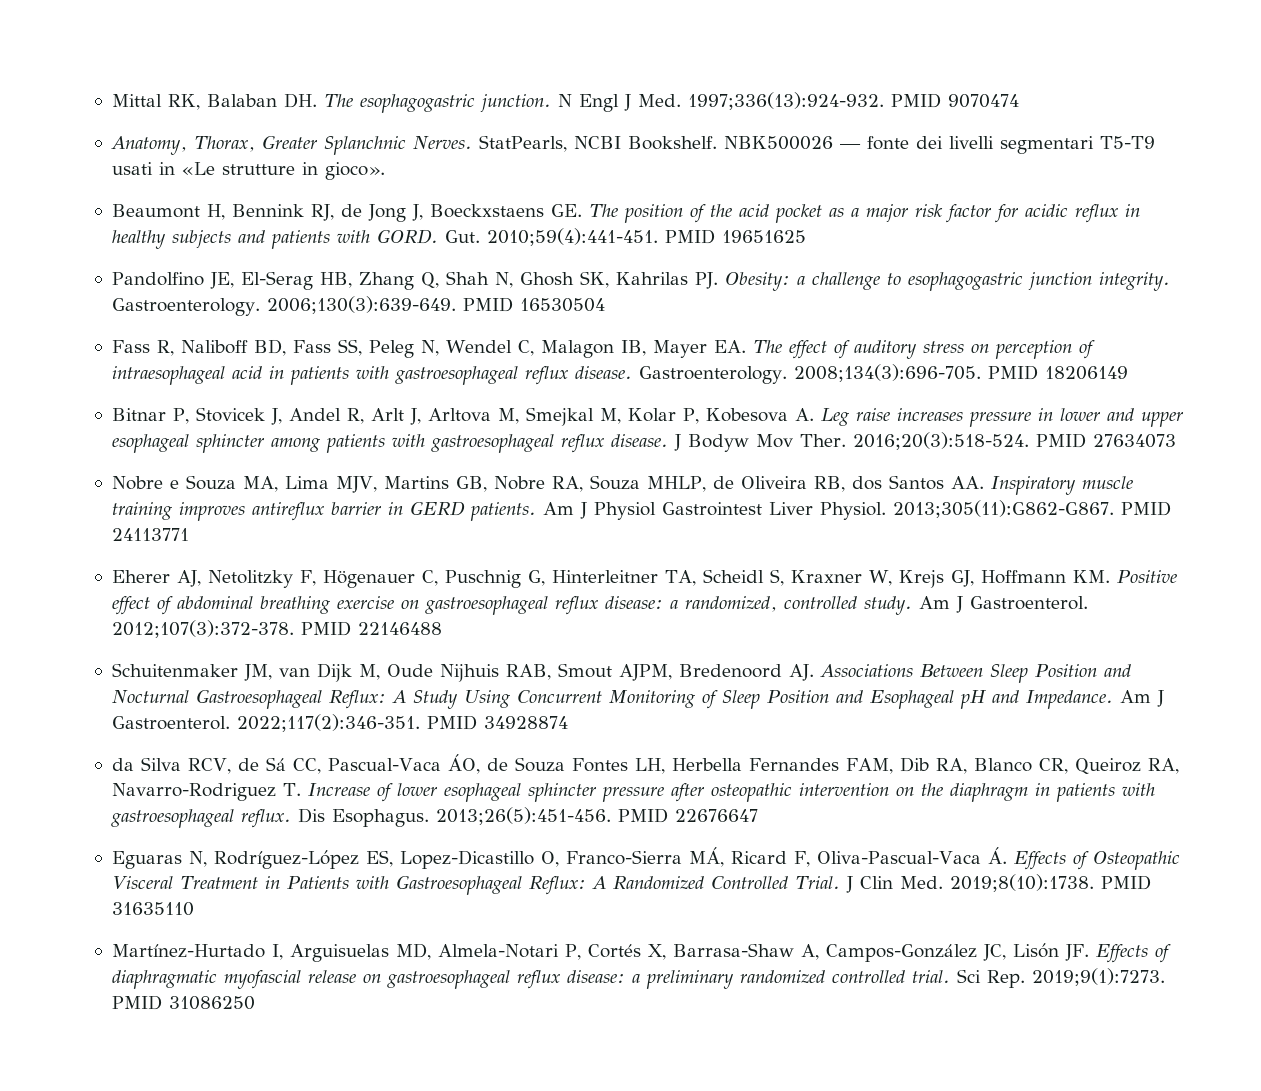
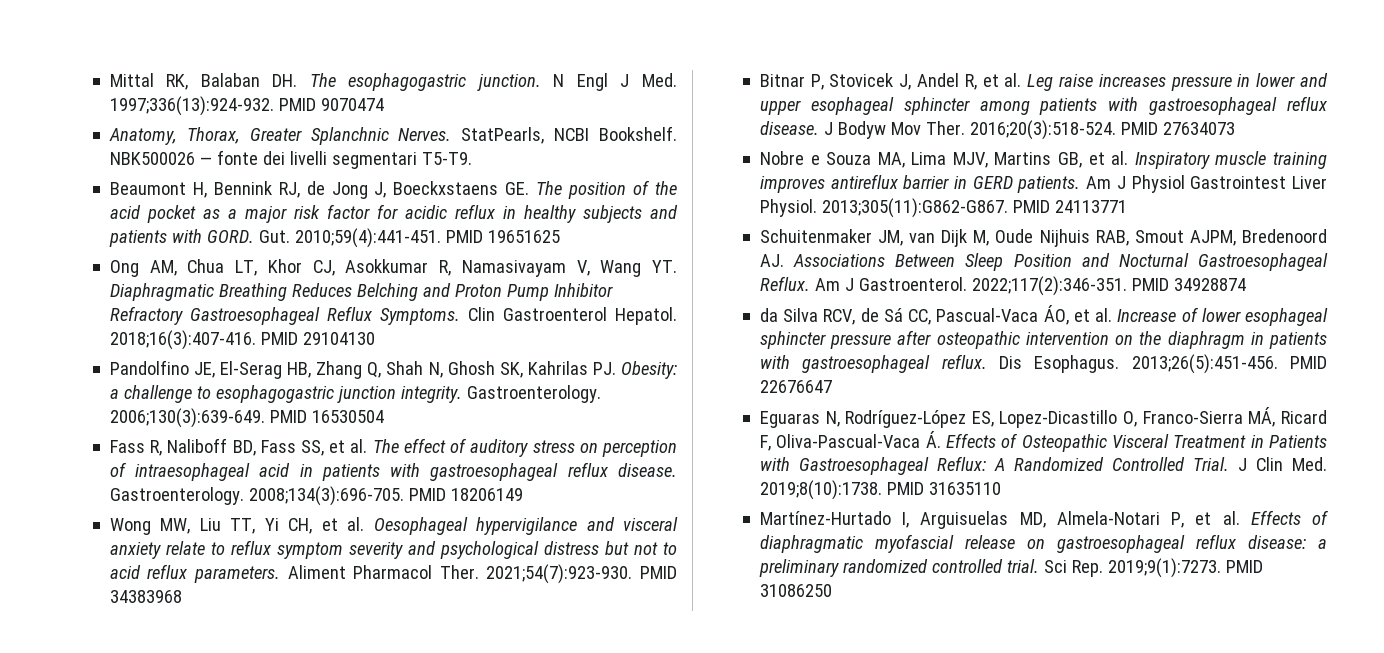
[1100,136,1156,149] [112,162,386,180] T5-T9 usati in «Le strutture in gioco». -> [421,152,472,165] T5-T9.
(807, 236) none -> [109,259,677,277] [109,283,613,301] [109,306,677,325] [109,330,375,350] // Ong AM, Chua LT, Khor CJ, Asokkumar R, Namasivayam V, Wang YT. Diaphragmatic Breathing Reduces Belching and Proton Pump Inhibitor Refractory Gastroesophageal Reflux Symptoms. Clin Gastroenterol Hepatol. 2018;16(3):407-416. PMID 29104130
[369,340,747,358] Peleg N, Wendel C, Malagon IB, Mayer EA. -> [329,439,368,453] et al.
(1129, 373) none -> [109,517,678,535] [109,540,677,559] [109,564,677,584] [109,590,182,603] // Wong MW, Liu TT, Yi CH, et al. Oesophageal hypervigilance and visceral anxiety relate to reflux symptom severity and psychological distress but not to acid reflux parameters. Aliment Pharmacol Ther. 2021;54(7):923-930. PMID 34383968
[371,407,815,426] Arlt J, Arltova M, Smejkal M, Kolar P, Kobesova A. -> [982,73,1022,87] et al.
[494,475,985,492] Nobre RA, Souza MHLP, de Oliveira RB, dos Santos AA. -> [1088,151,1129,165] et al.
[112,569,1178,588] [112,596,1089,615] [112,620,443,638] // Eherer AJ, Netolitzky F, Högenauer C, Puschnig G, Hinterleitner TA, Scheidl S, Kraxner W, Krejs GJ, Hoffmann KM. Positive effect of abdominal breathing exercise on gastroesophageal reflux disease: a randomized, controlled study. Am J Gastroenterol. 2012;107(3):372-378. PMID 22146488 -> (1127, 206) none
[329,690,1114,709] Reflux: A Study Using Concurrent Monitoring of Sleep Position and Esophageal pH and Impedance. -> [759,276,810,291] Reflux.
[487,757,1180,775] [112,783,302,801] de Souza Fontes LH, Herbella Fernandes FAM, Dib RA, Blanco CR, Queiroz RA, Navarro-Rodriguez T. -> [1073,308,1113,322] et al.
[588,943,1090,962] Cortés X, Barrasa-Shaw A, Campos-González JC, Lisón JF. -> [1195,511,1240,525] et al.

